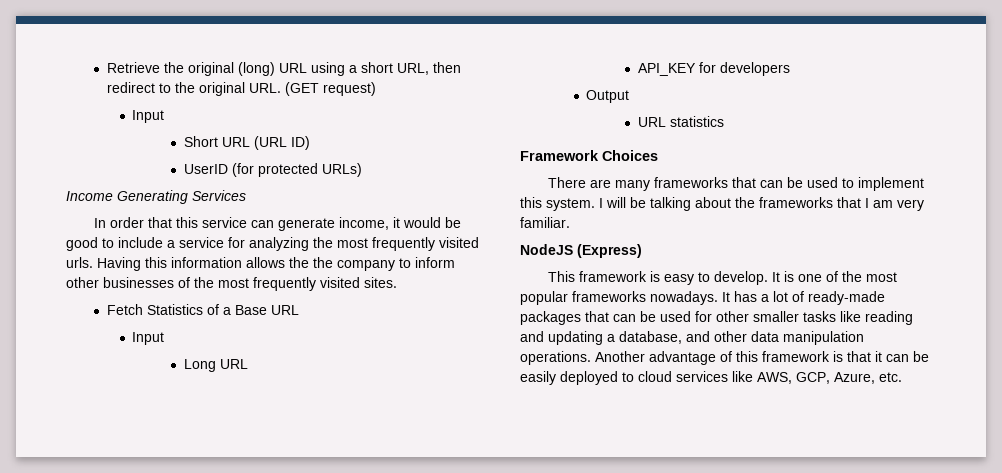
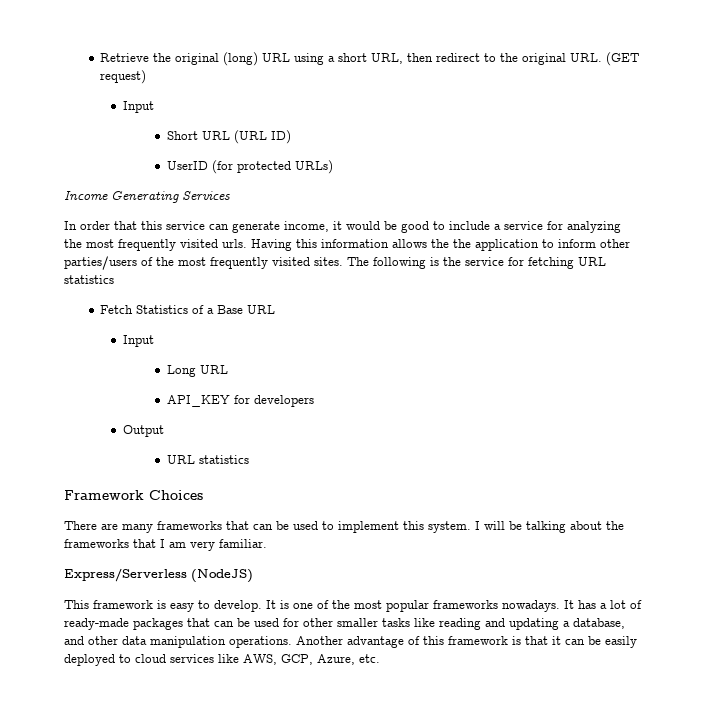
[337,260,395,271] company -> [475,239,539,251] application
[103,277,174,288] businesses -> [64,256,137,270] parties/users
(397, 282) none -> [347,257,606,269] [64,275,114,284] The following is the service for fetching URL statistics
[520,244,642,258] NodeJS (Express) -> [64,568,253,583] Express/Serverless (NodeJS)

